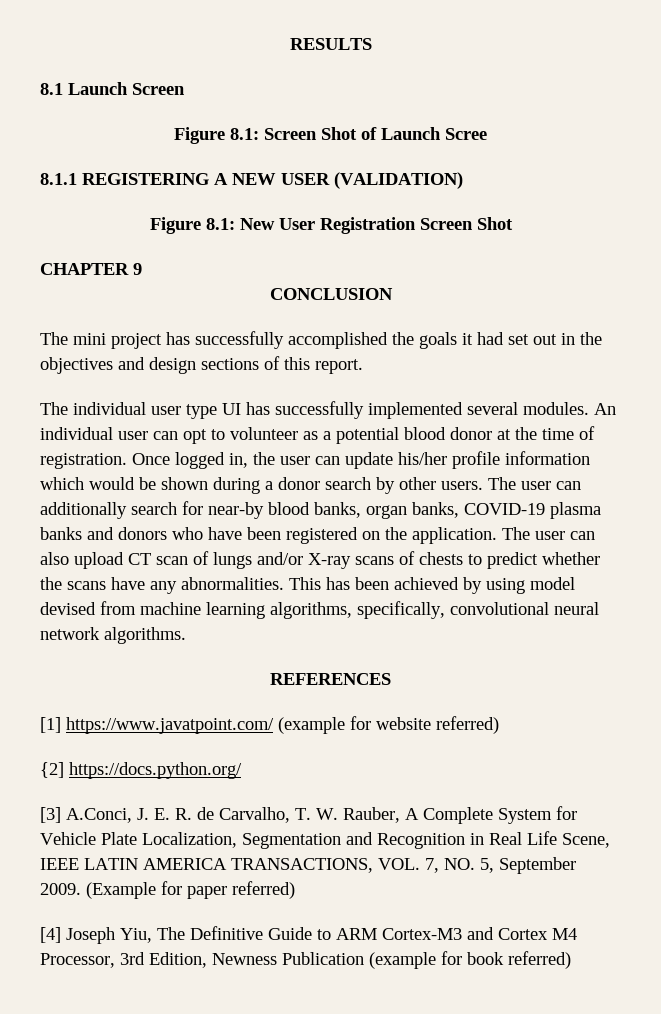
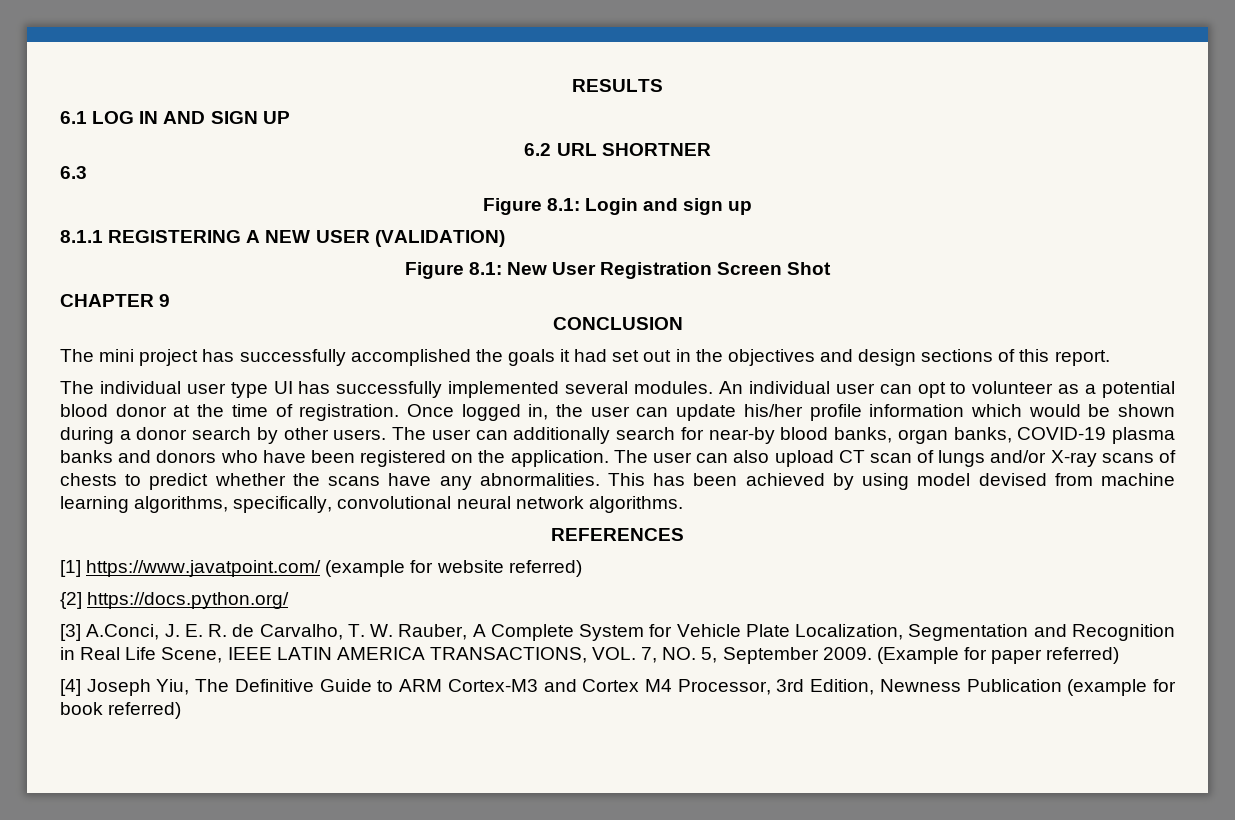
[40,82,185,95] [174,127,487,144] 8.1 Launch Screen // Figure 8.1: Screen Shot of Launch Scree -> [60,111,290,124] [524,143,711,156] [60,166,87,179] [482,198,753,215] 6.1 LOG IN AND SIGN UP // 6.2 URL SHORTNER // 6.3 // Figure 8.1: Login and sign up

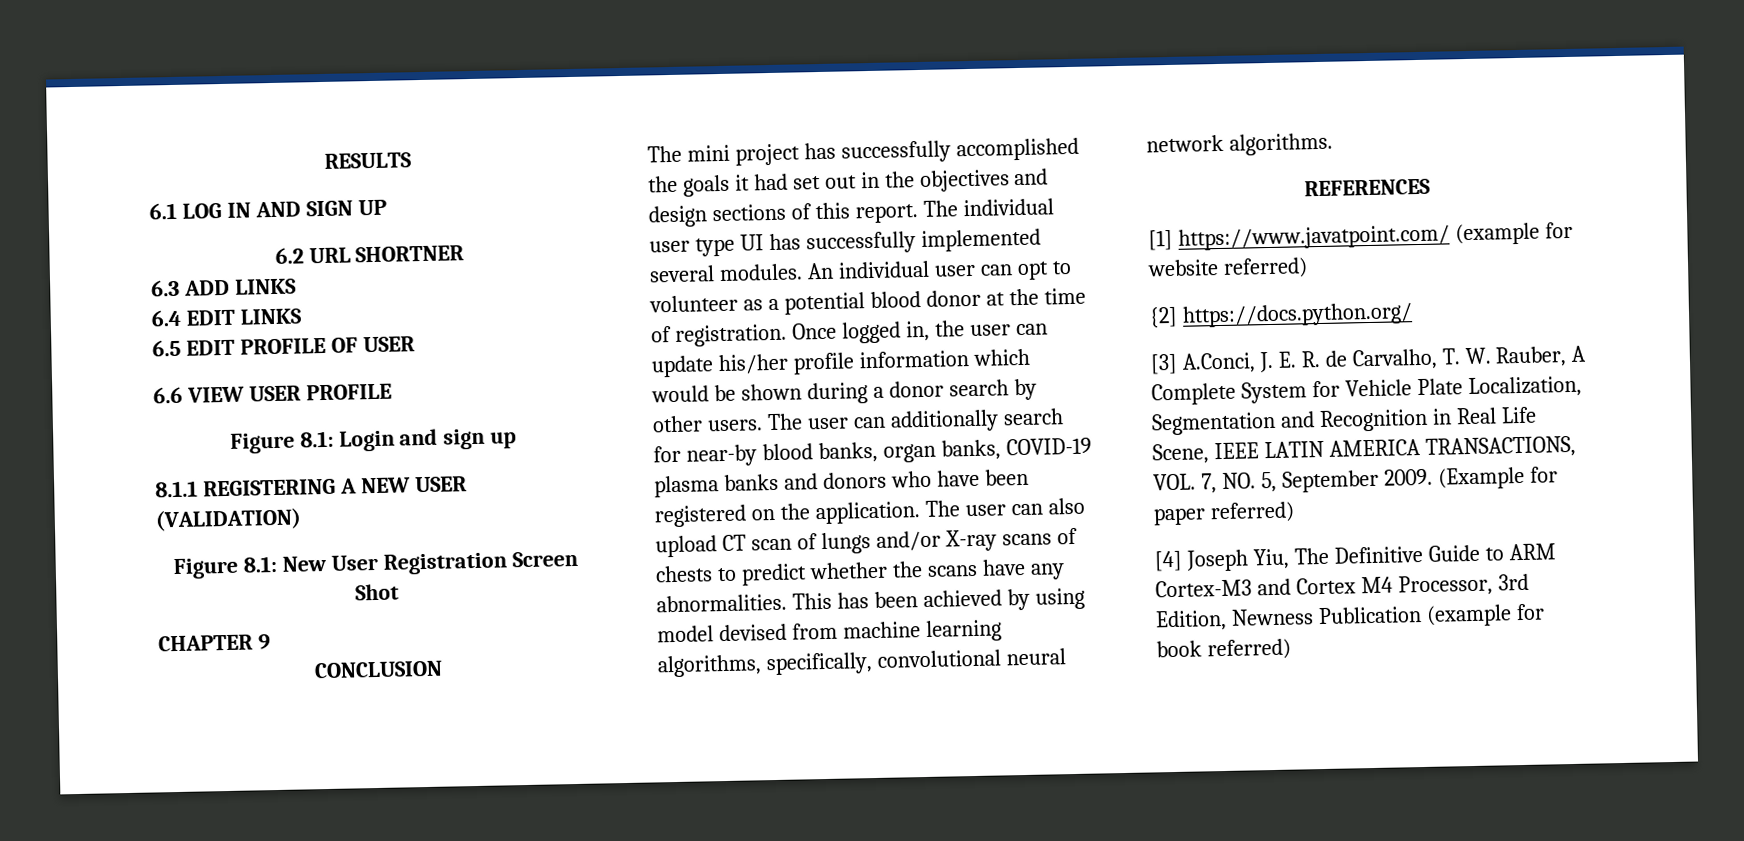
(87, 172) none -> [183,278,297,296] [151,308,302,327] [152,336,415,357] [153,383,392,404] ADD LINKS // 6.4 EDIT LINKS // 6.5 EDIT PROFILE OF USER // 6.6 VIEW USER PROFILE
(1110, 358) // -> (919, 214) none

